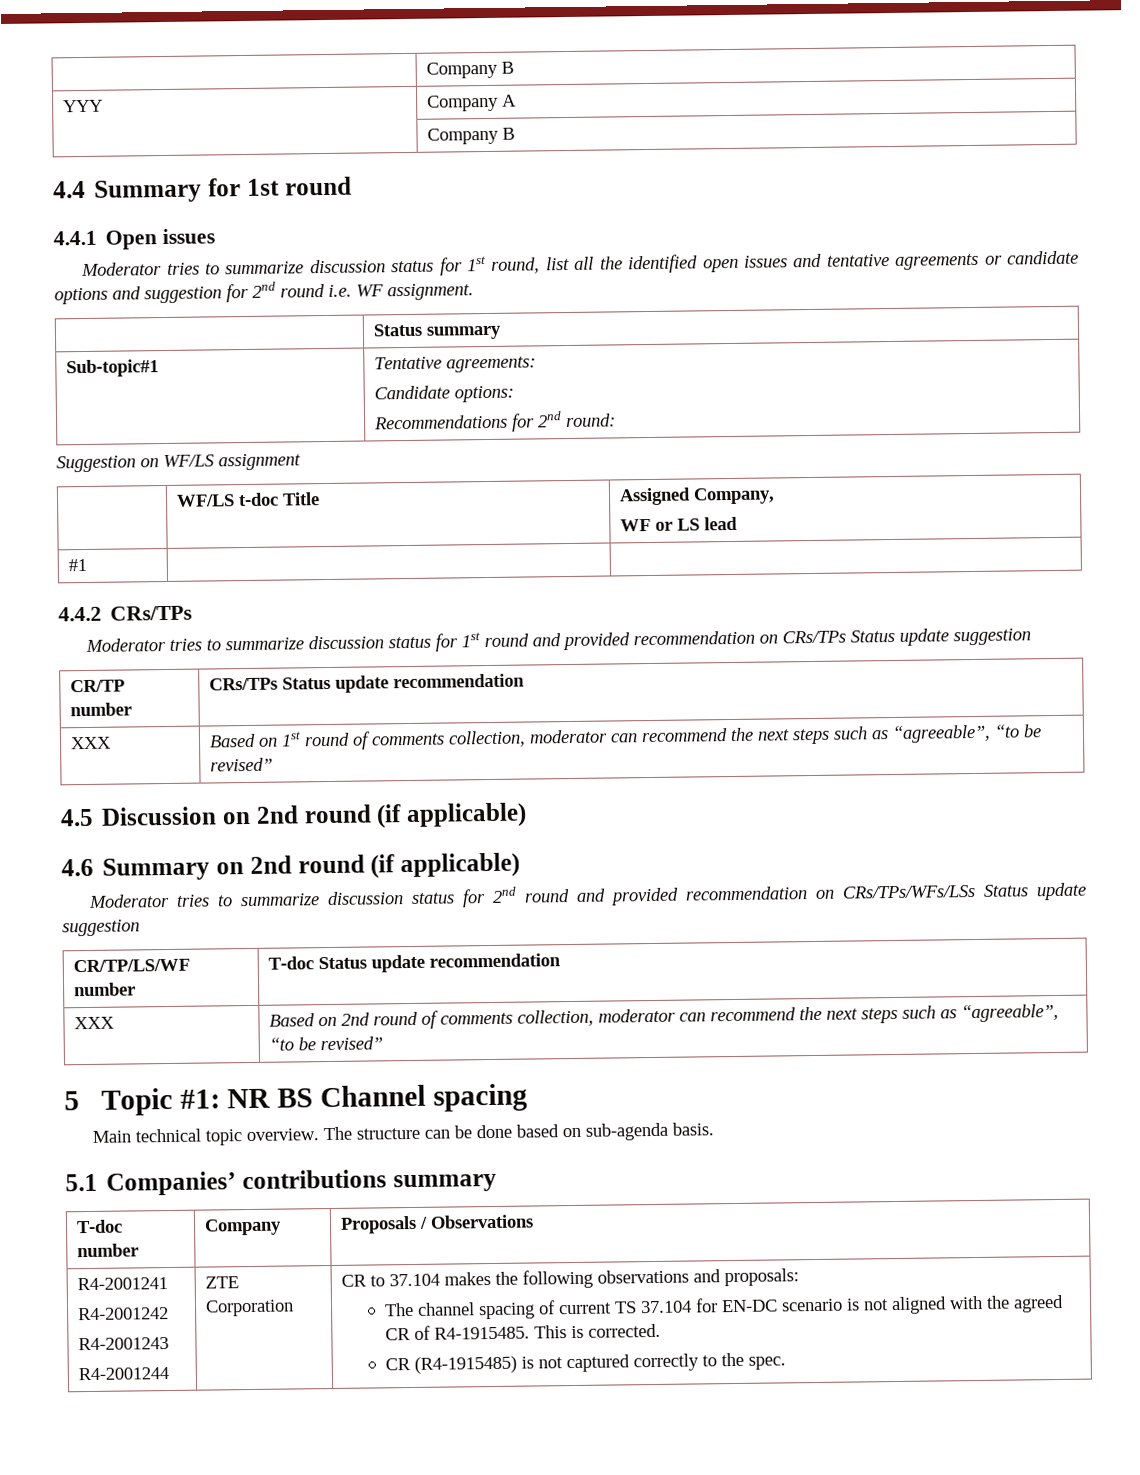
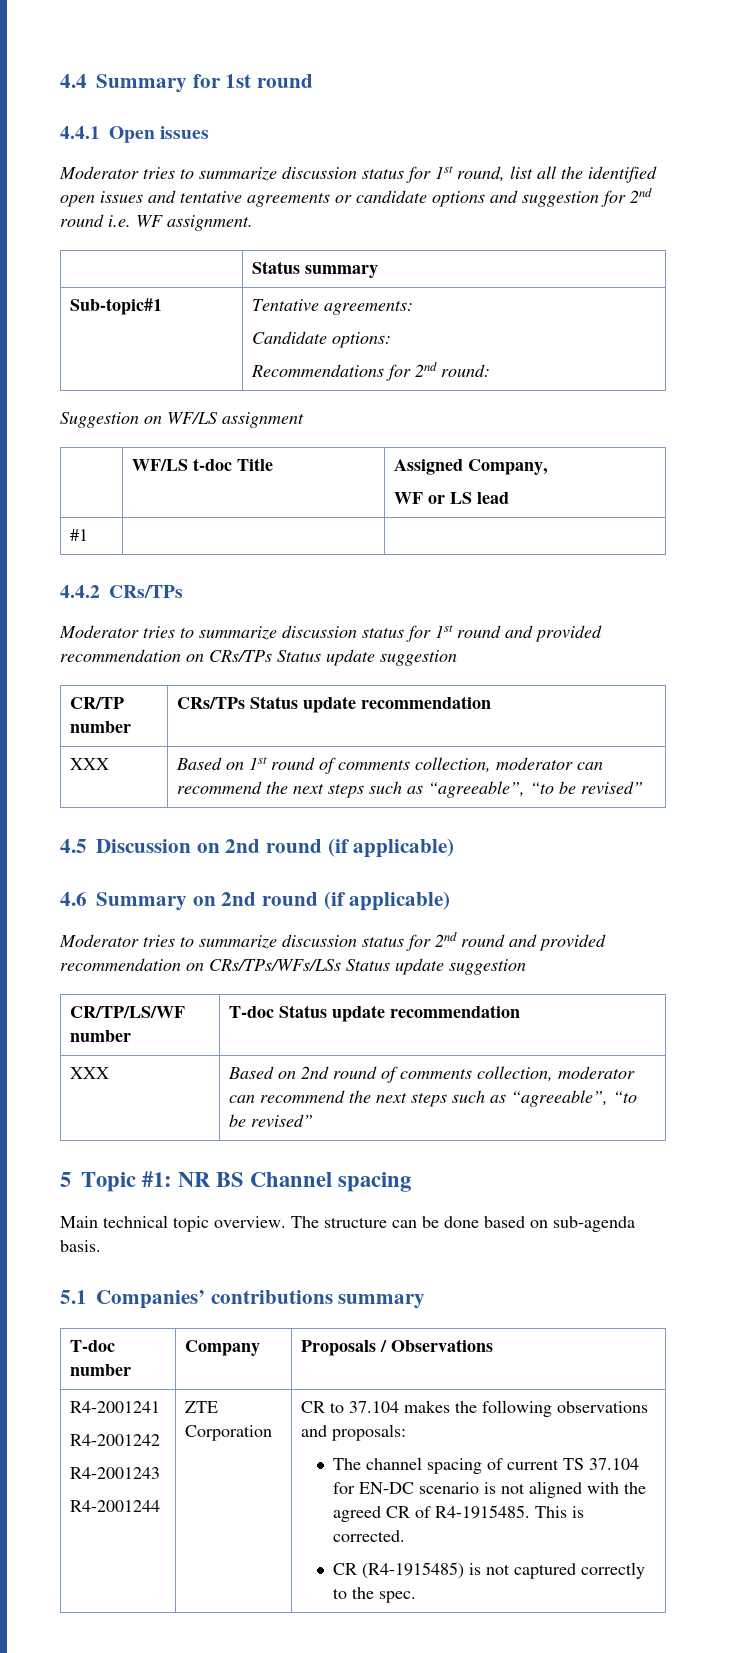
[426,61,515,79] [63,99,104,113] [427,94,518,112] [427,127,516,145] | Company B // YYY | Company A // | Company B // -> (60, 81) none

